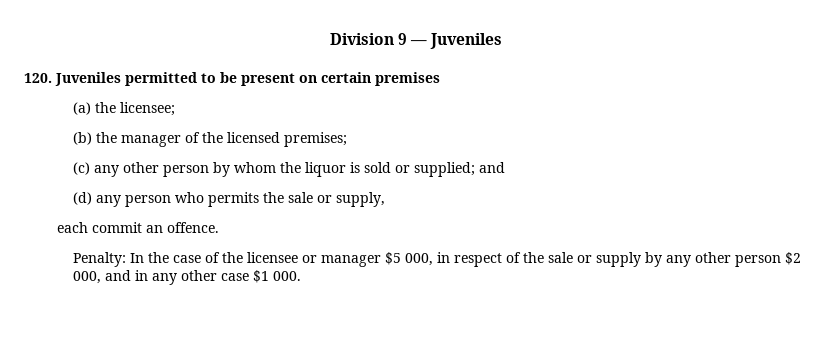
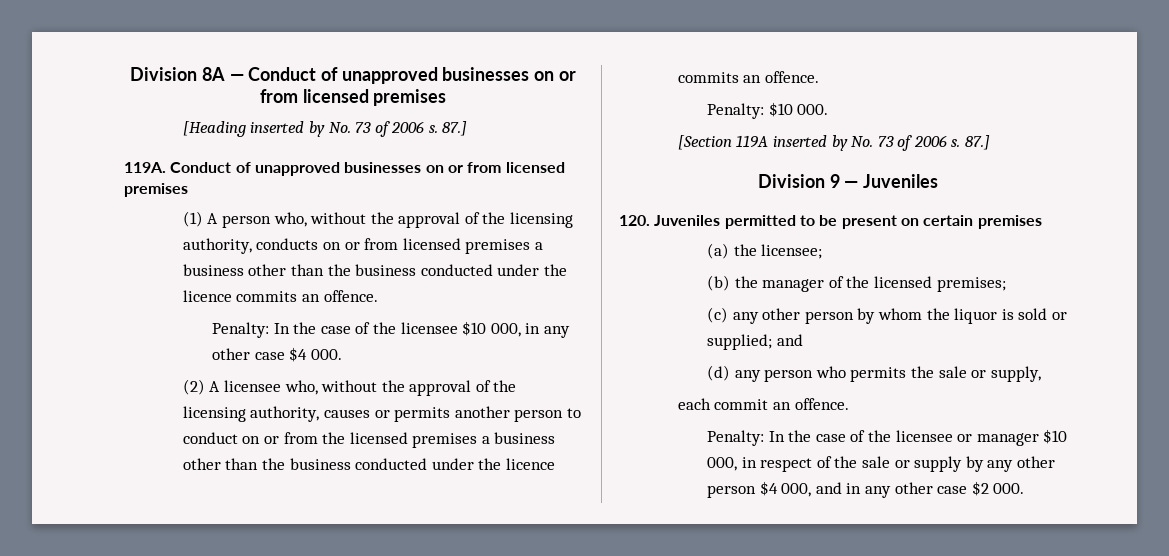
[329,33,394,45] Division -> [130,67,576,84] [259,89,447,106] [182,121,468,137] [124,162,565,176] [124,183,188,197] [182,211,574,228] [182,238,543,254] [182,264,567,276] [182,290,378,302] [212,321,571,338] [212,347,342,362] [182,379,517,396] [182,406,581,422] [182,432,556,448] [182,458,555,470] [677,71,819,83] [707,102,829,119] [677,135,991,151] [757,174,825,188] Division 8A — Conduct of unapproved businesses on or from licensed premises // [Heading inserted by No. 73 of 2006 s. 87.] // 119A. Conduct of unapproved businesses on or from licensed premises // (1) A person who, without the approval of the licensing authority, conducts on or from licensed premises a business other than the business conducted under the licence commits an offence. // Penalty: In the case of the licensee $10 000, in any other case $4 000. // (2) A licensee who, without the approval of the licensing authority, causes or permits another person to conduct on or from the licensed premises a business other than the business conducted under the licence commits an offence. // Penalty: $10 000. // [Section 119A inserted by No. 73 of 2006 s. 87.] // Division
[385,252,402,265] $5 -> [1043,429,1068,444] $10
[785,252,802,265] $2 -> [759,481,778,496] $4
[253,270,270,283] $1 -> [971,481,989,496] $2

